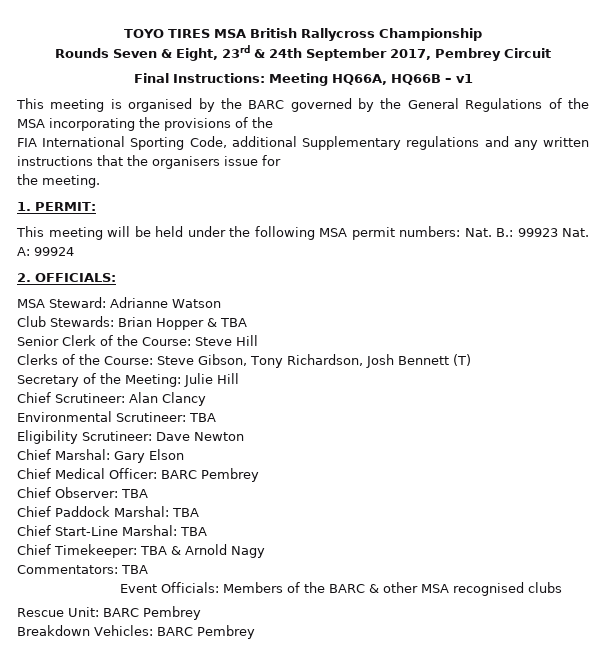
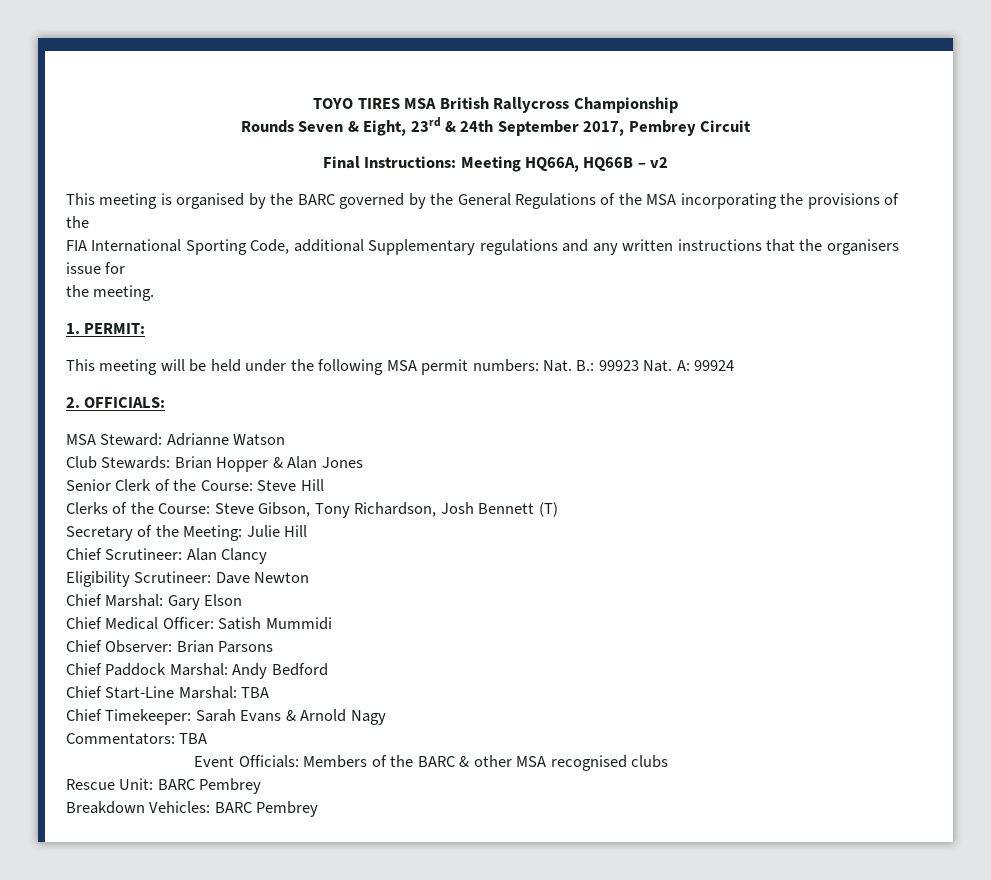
[455,74,473,83] v1 -> [650,157,669,168] v2
[220,318,247,327] TBA -> [287,456,363,469] Alan Jones
[17,411,216,422] // Environmental Scrutineer: TBA -> (268, 556) none
[161,468,259,482] BARC Pembrey -> [218,617,332,630] Satish Mummidi
[121,489,148,498] TBA -> [176,640,274,653] Brian Parsons
[172,508,199,517] TBA -> [232,663,328,679] Andy Bedford
[140,546,167,555] TBA -> [195,709,282,722] Sarah Evans

